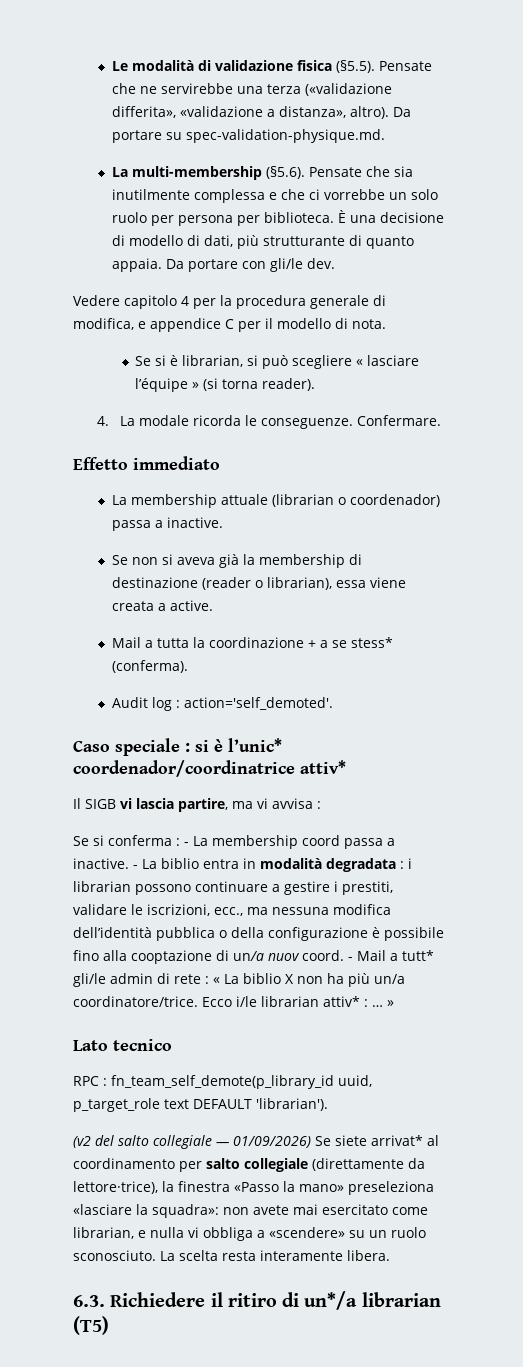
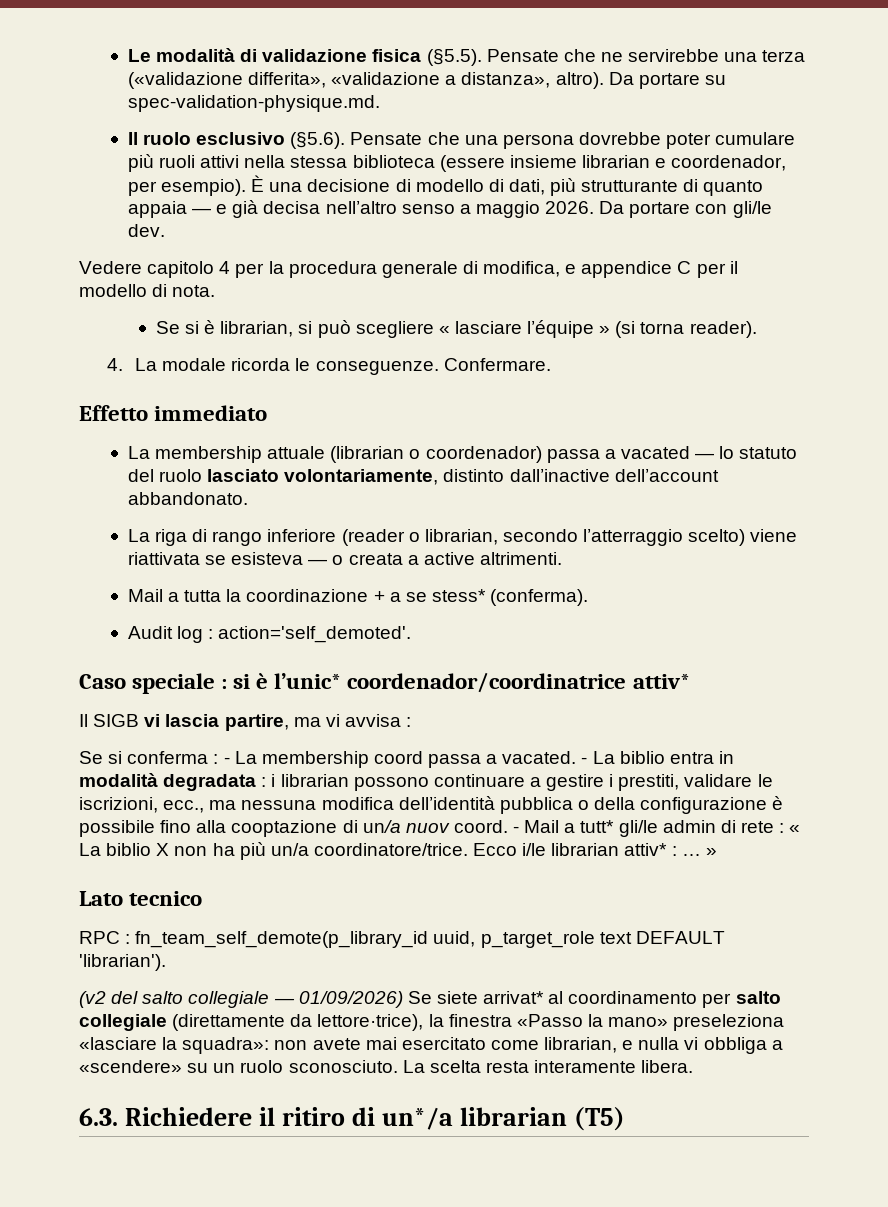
[111,166,413,180] [111,189,438,203] [111,212,334,226] La multi-membership (§5.6). Pensate che sia inutilmente complessa e che ci vorrebbe un solo ruolo per persona per biblioteca. -> [127,132,796,149] [127,154,787,172] [127,179,247,196] Il ruolo esclusivo (§5.6). Pensate che una persona dovrebbe poter cumulare più ruoli attivi nella stessa biblioteca (essere insieme librarian e coordenador, per esempio).
[111,258,162,272] appaia. -> [127,200,595,218] appaia — e già decisa nell’altro senso a maggio 2026.
[166,517,223,528] [111,554,362,568] [111,577,406,590] [111,600,213,611] inactive. // Se non si aveva già la membership di destinazione (reader o librarian), essa viene creata a active. -> [620,446,798,459] [127,469,719,485] [127,492,248,505] [127,529,798,546] [127,552,562,565] vacated — lo statuto del ruolo lasciato volontariamente, distinto dall’inactive dell’account abbandonato. // La riga di rango inferiore (reader o librarian, secondo l’atterraggio scelto) viene riattivata se esisteva — o creata a active altrimenti.
[73,858,129,869] inactive. -> [502,751,577,764] vacated.

